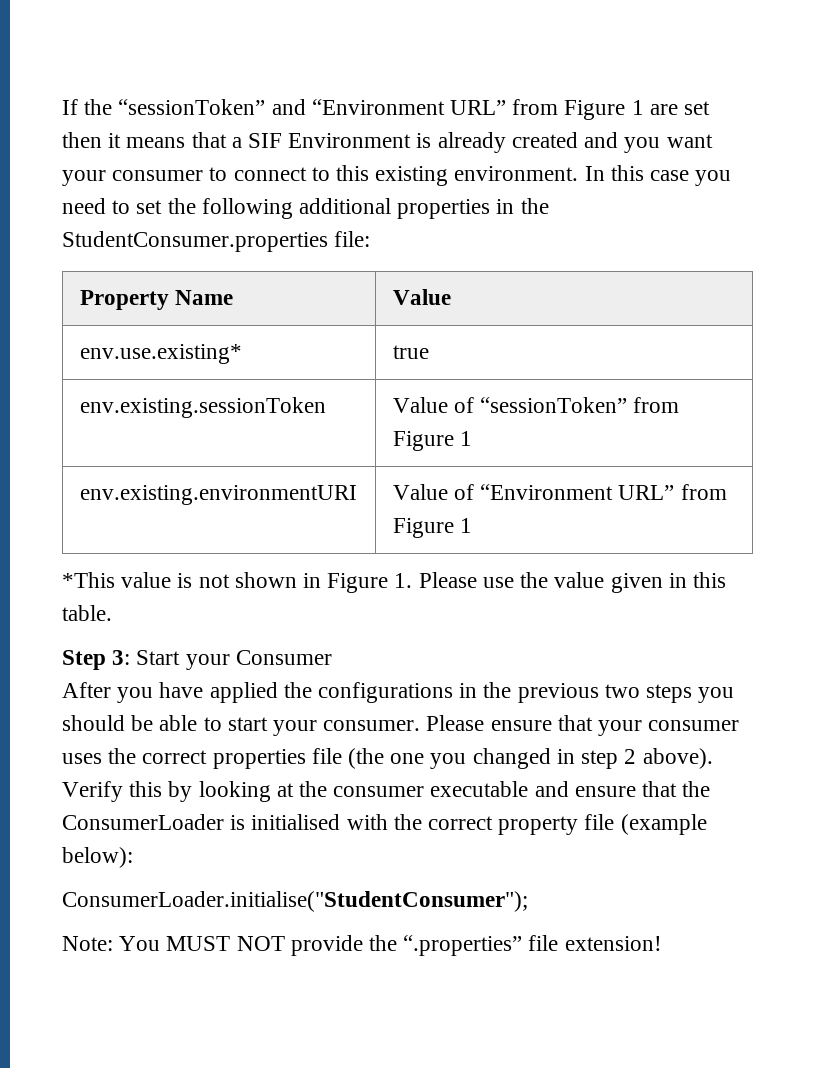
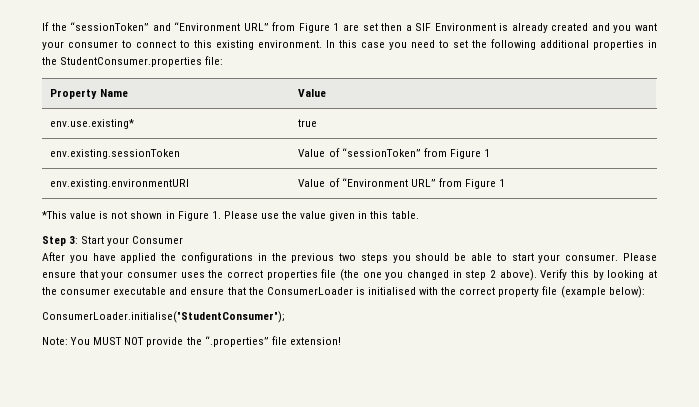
[108,132,227,148] it means that -> (403, 27) none

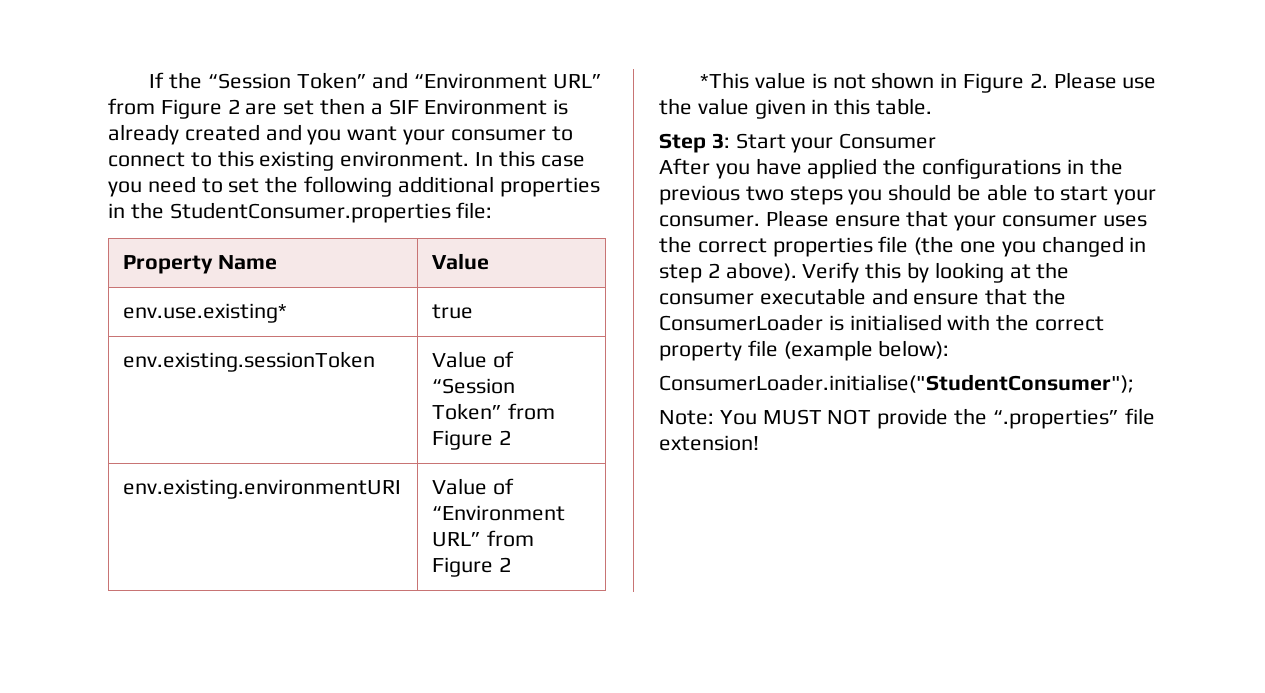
[70,22,150,31] “sessionToken” -> [207,72,367,89] “Session Token”
[333,23,340,31] 1 -> [227,99,240,114] 2
[341,148,490,159] “sessionToken” from Figure 1 -> [432,378,516,394] [432,403,556,420] [432,430,512,450] “Session Token” from Figure 2
[499,179,506,187] 1 -> [499,557,512,572] 2
[211,211,221,219] 1. -> [1029,73,1048,88] 2.

